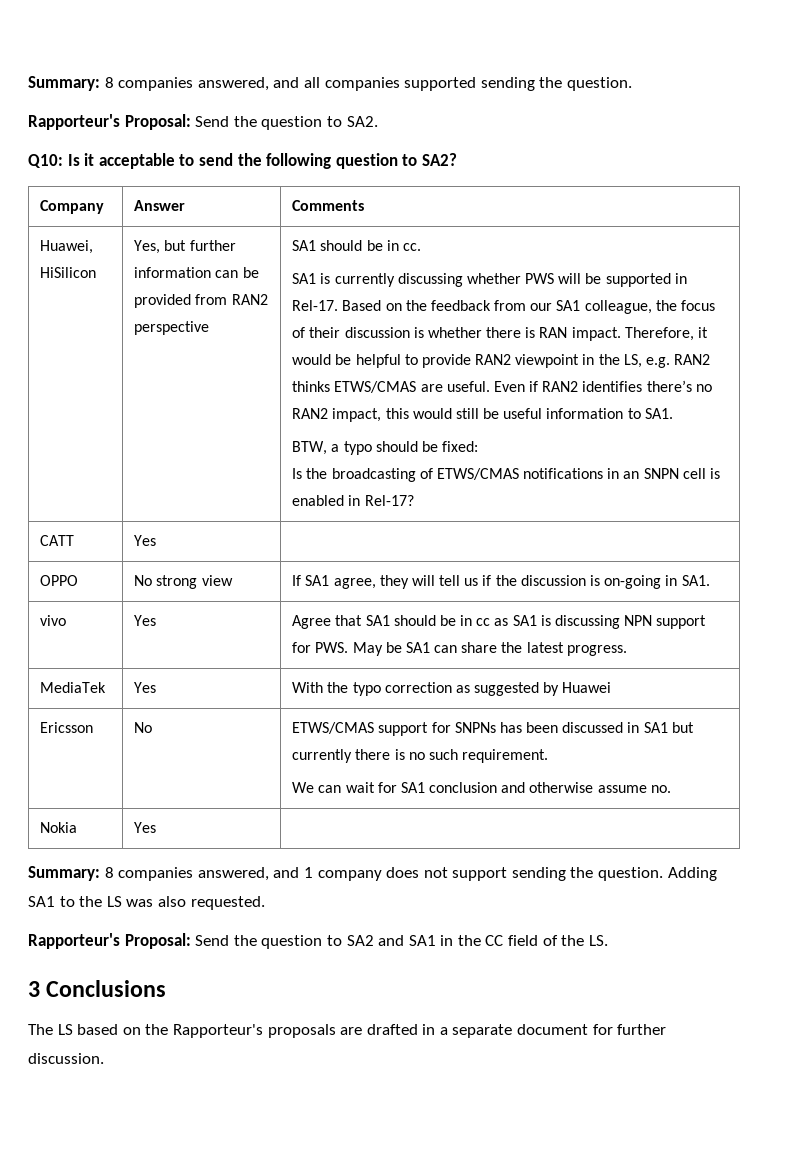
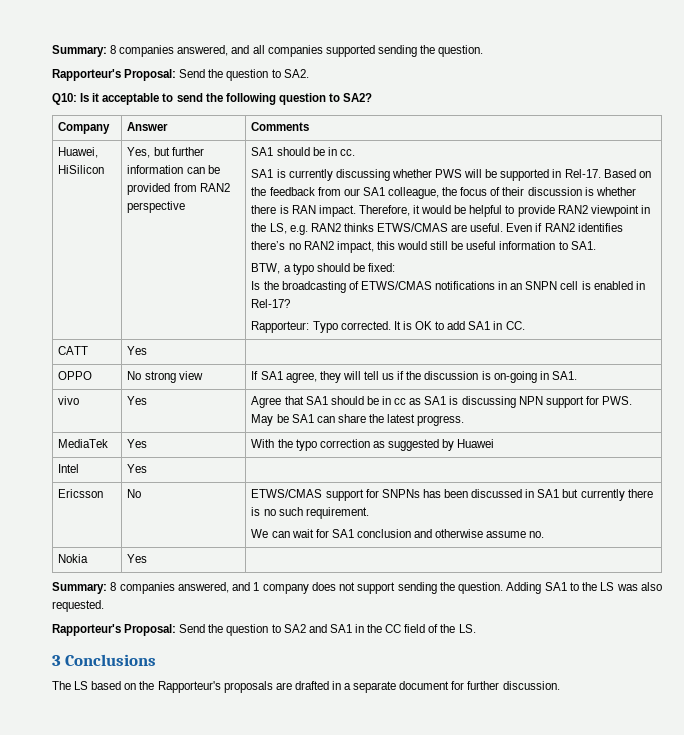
(414, 500) none -> [251,321,525,333] // Rapporteur: Typo corrected. It is OK to add SA1 in CC.
(612, 687) none -> [58,464,80,473] [127,464,148,473] // Intel | Yes |

